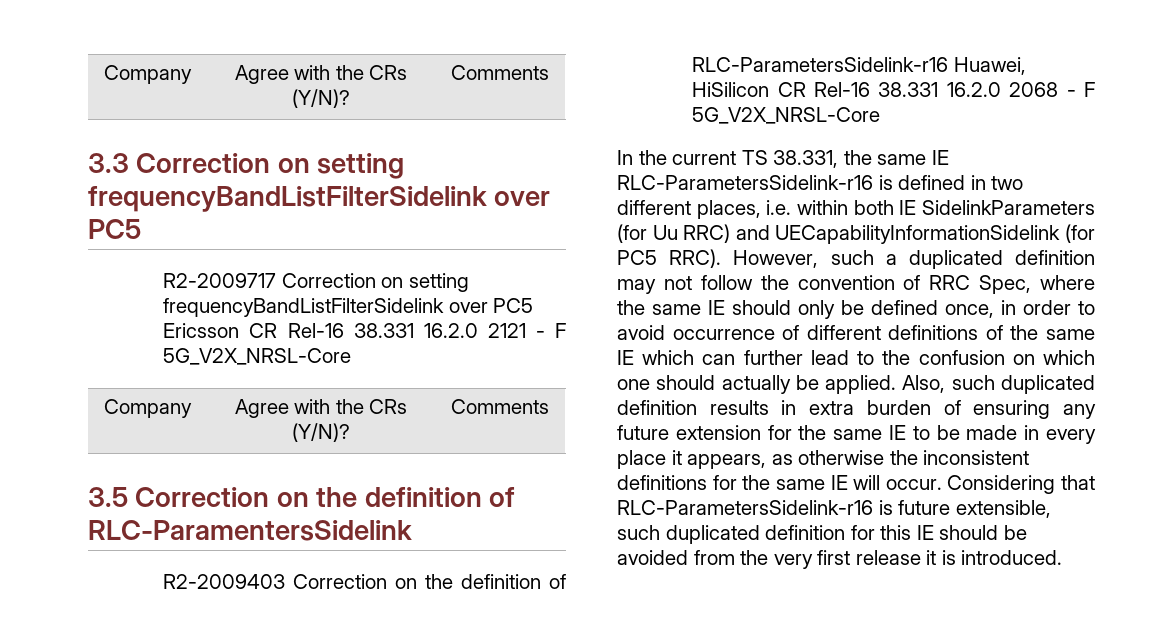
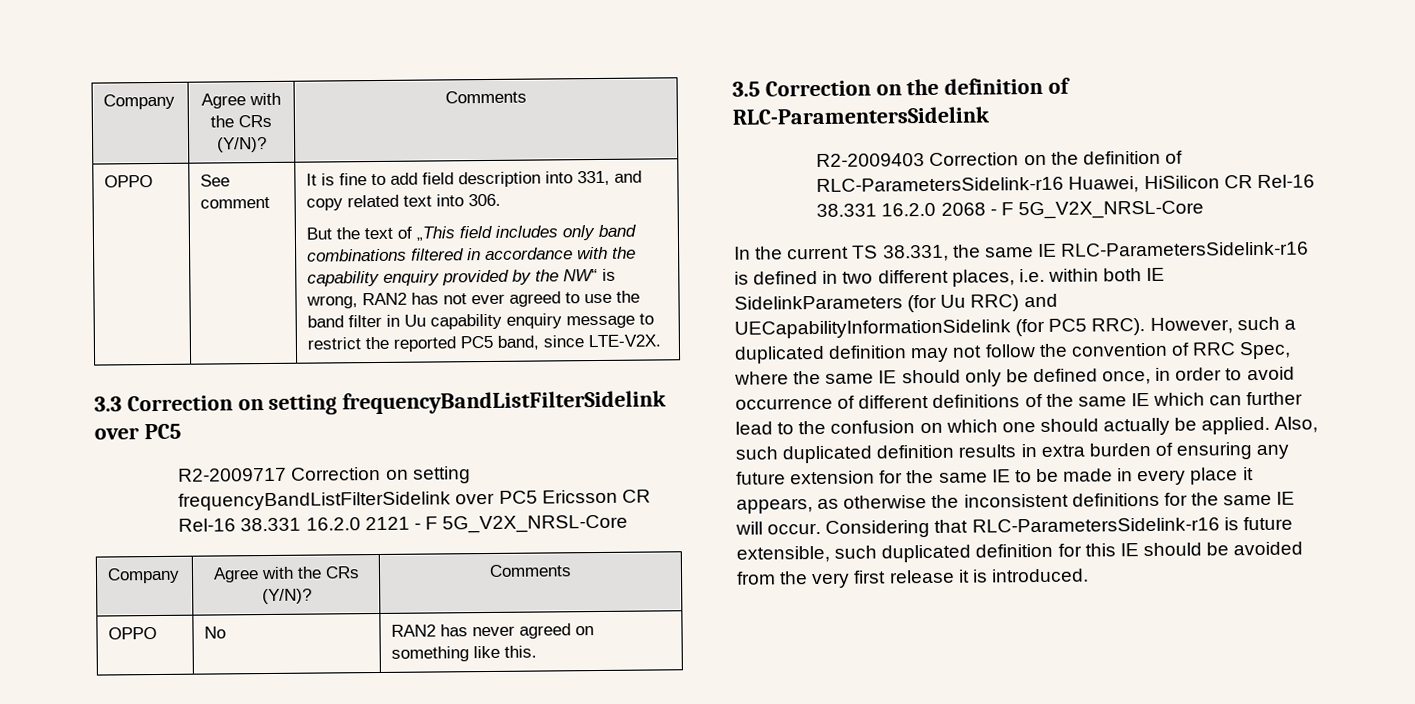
[103,65,192,84] [234,65,408,84] [292,89,350,108] [451,65,549,80] Company | Agree with the CRs (Y/N)? | Comments -> [103,93,176,110] [201,92,281,109] [210,114,272,128] [217,136,267,153] [444,90,527,104] [104,175,154,188] [200,174,231,187] [200,196,271,209] [306,170,643,188] [306,193,502,211] [306,224,637,241] [307,246,637,262] [307,268,617,287] [306,290,641,309] [307,313,655,330] [307,334,662,352] Company | Agree with the CRs (Y/N)? | Comments // OPPO | See comment | It is fine to add field description into 331, and copy related text into 306. // But the text of „This field includes only band combinations filtered in accordance with the capability enquiry provided by the NW“ is wrong, RAN2 has not ever agreed to use the band filter in Uu capability enquiry message to restrict the reported PC5 band, since LTE-V2X.
(549, 406) none -> [108,627,158,640] [204,626,227,639] [391,623,595,639] [391,645,538,662] // OPPO | No | RAN2 has never agreed on something like this.

